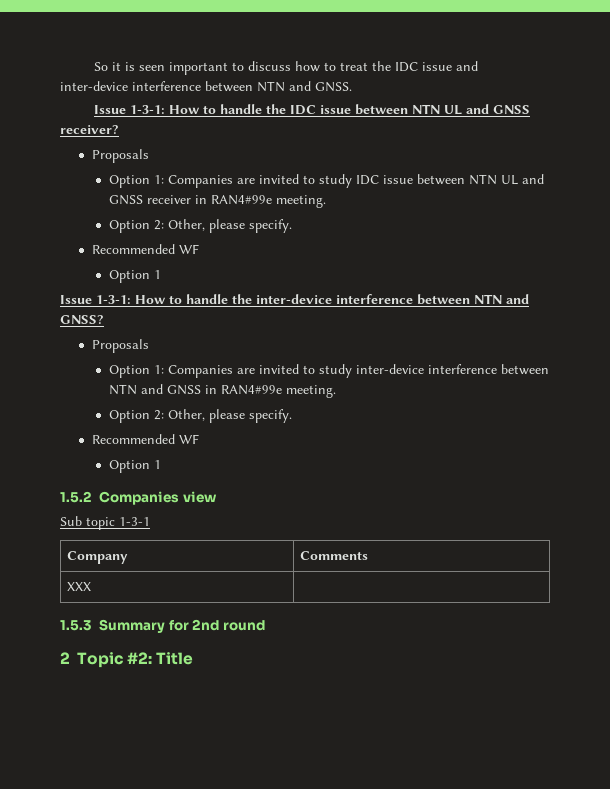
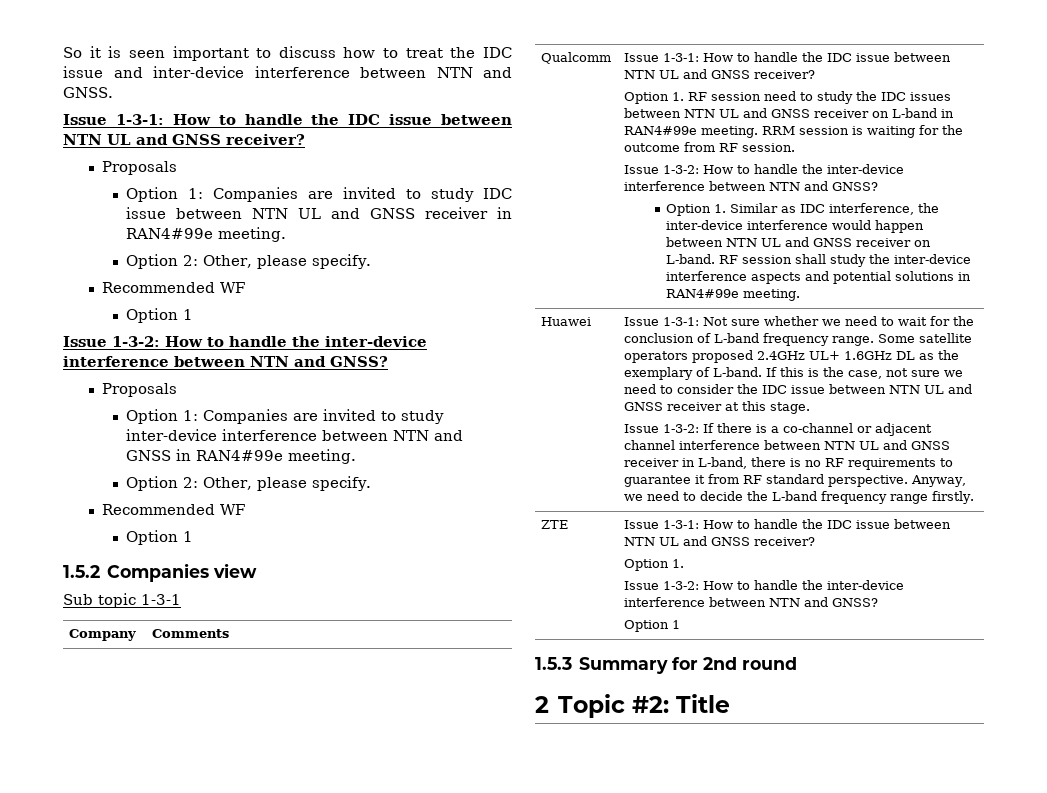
[96,295,131,304] 1-3-1: -> [112,336,160,347] 1-3-2:
[66,582,91,591] XXX | -> [541,52,612,64] [624,52,952,62] [624,69,816,79] [624,91,952,104] [624,108,955,118] [624,125,964,138] [624,142,796,152] [624,164,905,174] [624,181,879,191] [666,203,940,216] [666,220,925,233] [666,237,932,247] [666,254,972,267] [666,271,972,284] [666,289,801,301] [541,317,592,326] [624,316,975,326] [624,333,973,346] [624,350,960,363] [624,367,964,380] [624,384,973,394] [624,401,811,414] [624,423,933,436] [624,440,951,450] [624,457,954,470] [624,474,967,487] [624,491,975,504] [541,520,569,529] [624,519,952,529] [624,536,816,546] [624,559,685,571] [624,580,905,590] [624,597,879,607] [624,620,681,632] Qualcomm | Issue 1-3-1: How to handle the IDC issue between NTN UL and GNSS receiver? // Option 1. RF session need to study the IDC issues between NTN UL and GNSS receiver on L-band in RAN4#99e meeting. RRM session is waiting for the outcome from RF session. // Issue 1-3-2: How to handle the inter-device interference between NTN and GNSS? // Option 1. Similar as IDC interference, the inter-device interference would happen between NTN UL and GNSS receiver on L-band. RF session shall study the inter-device interference aspects and potential solutions in RAN4#99e meeting. // Huawei | Issue 1-3-1: Not sure whether we need to wait for the conclusion of L-band frequency range. Some satellite operators proposed 2.4GHz UL+ 1.6GHz DL as the exemplary of L-band. If this is the case, not sure we need to consider the IDC issue between NTN UL and GNSS receiver at this stage. // Issue 1-3-2: If there is a co-channel or adjacent channel interference between NTN UL and GNSS receiver in L-band, there is no RF requirements to guarantee it from RF standard perspective. Anyway, we need to decide the L-band frequency range firstly. // ZTE | Issue 1-3-1: How to handle the IDC issue between NTN UL and GNSS receiver? // Option 1. // Issue 1-3-2: How to handle the inter-device interference between NTN and GNSS? // Option 1

